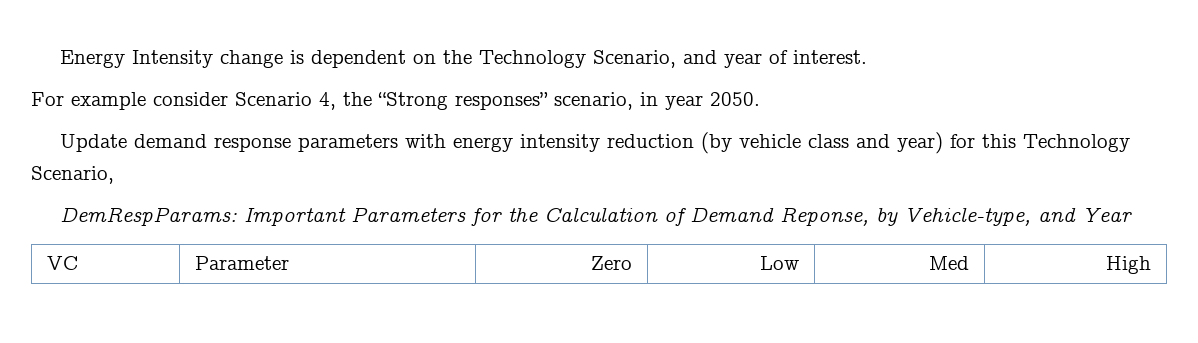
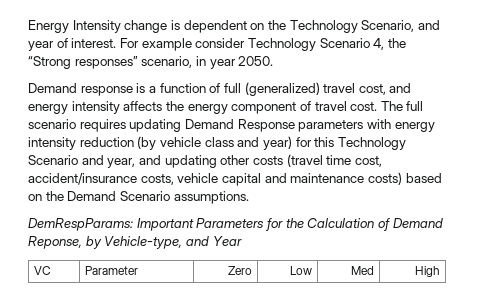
(868, 57) // -> (117, 43) none
(228, 99) none -> [247,38,316,51] Technology
[60,134,292,152] Update demand response -> [28,82,412,96] [28,101,424,114] [28,119,295,132] Demand response is a function of full (generalized) travel cost, and energy intensity affects the energy component of travel cost. The full scenario requires updating Demand Response
[31,166,114,184] Scenario, -> [28,154,382,168] [28,172,442,186] [28,191,249,204] Scenario and year, and updating other costs (travel time cost, accident/insurance costs, vehicle capital and maintenance costs) based on the Demand Scenario assumptions.

